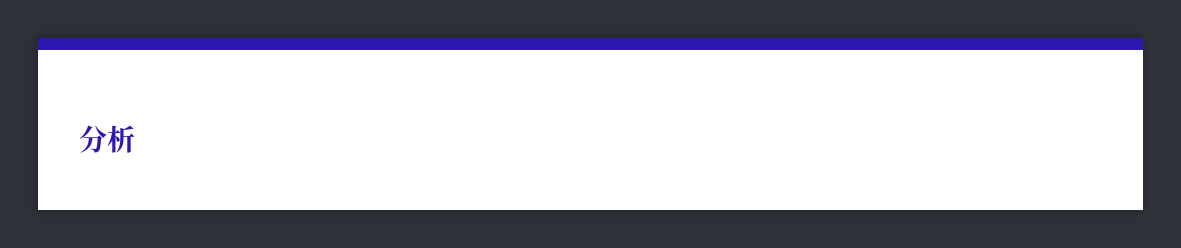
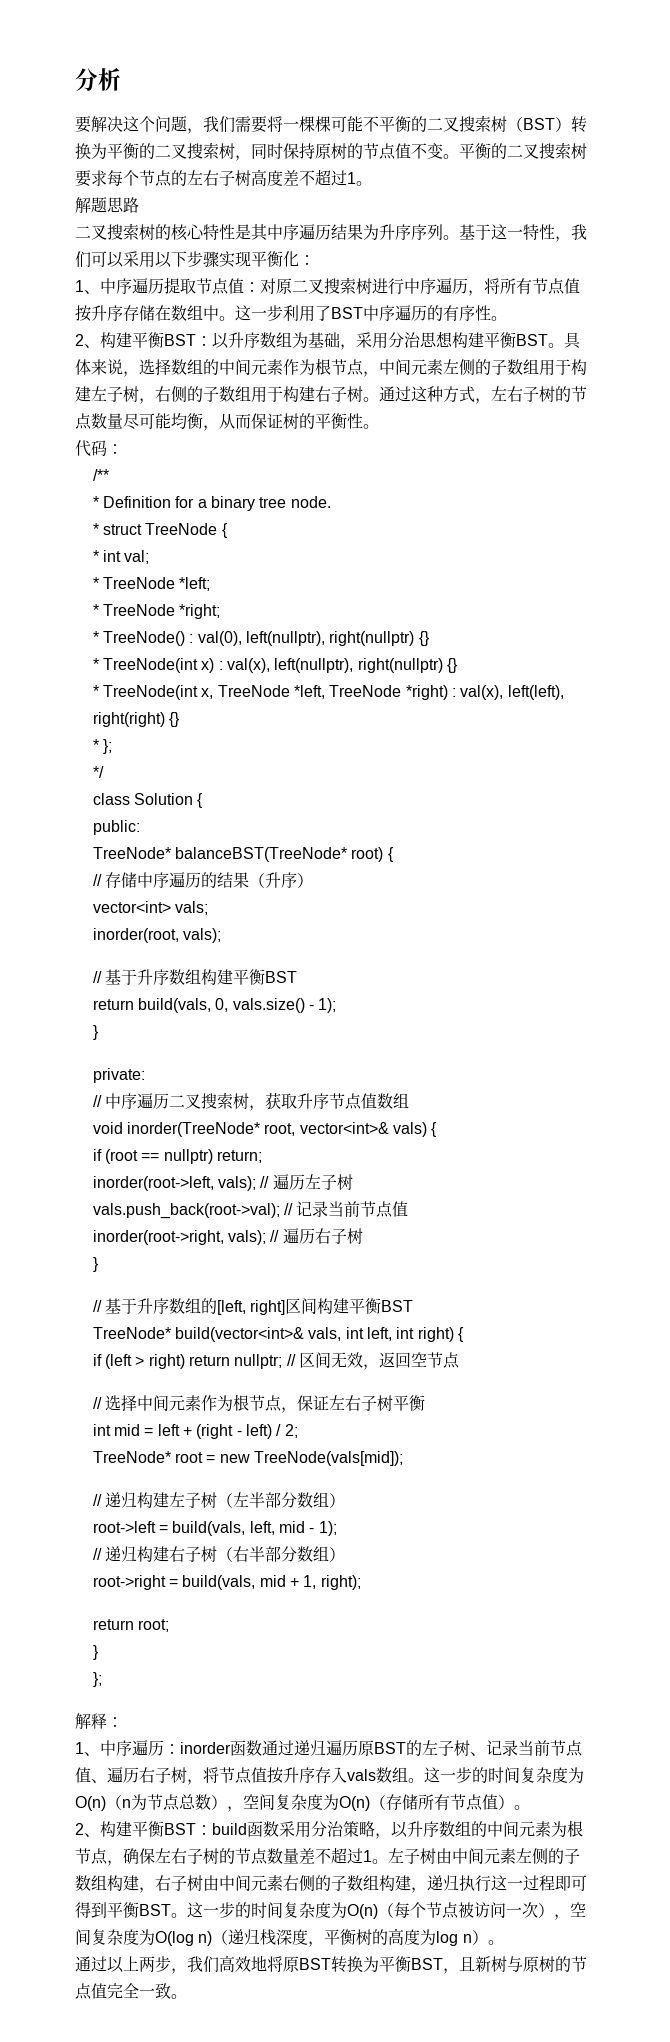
(135, 139) none -> [75,115,587,134] [75,142,587,161] [75,169,372,187] [75,197,139,213] [75,223,587,242] [75,251,315,268] [75,277,580,296] [75,305,507,322] [75,331,581,350] [75,358,587,377] [75,386,587,404] [75,413,379,431] [75,440,123,457] [92,469,109,481] [92,496,331,511] [92,523,228,538] [92,550,150,564] [92,577,211,591] [92,604,221,619] [92,631,430,646] [92,658,458,673] [92,685,564,700] [92,712,180,727] [92,739,112,754] [92,766,104,778] [92,793,204,808] [92,820,140,835] [92,847,394,862] [92,872,313,888] [92,901,208,915] [92,928,221,943] [92,969,297,985] [92,998,337,1013] [92,1025,99,1040] [92,1068,145,1083] [92,1092,409,1111] [92,1122,438,1137] [92,1149,262,1164] [92,1174,353,1191] [92,1201,409,1219] [92,1228,363,1245] [92,1257,99,1272] [92,1298,414,1315] [92,1327,464,1342] [92,1352,460,1370] [92,1394,425,1413] [92,1424,298,1439] [92,1451,403,1466] [92,1492,345,1508] [92,1521,337,1536] [92,1546,345,1562] [92,1575,361,1590] [92,1619,169,1632] [92,1645,99,1660] [92,1672,102,1687] [75,1713,123,1729] [75,1740,583,1757] [75,1767,584,1785] [75,1794,530,1812] [75,1820,583,1839] [75,1847,580,1866] [75,1875,587,1893] [75,1902,586,1920] [75,1928,504,1947] [75,1955,587,1974] [75,1983,187,2000] // 要解决这个问题，我们需要将一棵棵可能不平衡的二叉搜索树（BST）转换为平衡的二叉搜索树，同时保持原树的节点值不变。平衡的二叉搜索树要求每个节点的左右子树高度差不超过1。 // 解题思路 // 二叉搜索树的核心特性是其中序遍历结果为升序序列。基于这一特性，我们可以采用以下步骤实现平衡化： // 1、中序遍历提取节点值：对原二叉搜索树进行中序遍历，将所有节点值按升序存储在数组中。这一步利用了BST中序遍历的有序性。 // 2、构建平衡BST：以升序数组为基础，采用分治思想构建平衡BST。具体来说，选择数组的中间元素作为根节点，中间元素左侧的子数组用于构建左子树，右侧的子数组用于构建右子树。通过这种方式，左右子树的节点数量尽可能均衡，从而保证树的平衡性。 // 代码： // /** // * Definition for a binary tree node. // * struct TreeNode { // * int val; // * TreeNode *left; // * TreeNode *right; // * TreeNode() : val(0), left(nullptr), right(nullptr) {} // * TreeNode(int x) : val(x), left(nullptr), right(nullptr) {} // * TreeNode(int x, TreeNode *left, TreeNode *right) : val(x), left(left), right(right) {} // * }; // */ // class Solution { // public: // TreeNode* balanceBST(TreeNode* root) { // // 存储中序遍历的结果（升序） // vector<int> vals; // inorder(root, vals); // // 基于升序数组构建平衡BST // return build(vals, 0, vals.size() - 1); // } // private: // // 中序遍历二叉搜索树，获取升序节点值数组 // void inorder(TreeNode* root, vector<int>& vals) { // if (root == nullptr) return; // inorder(root->left, vals); // 遍历左子树 // vals.push_back(root->val); // 记录当前节点值 // inorder(root->right, vals); // 遍历右子树 // } // // 基于升序数组的[left, right]区间构建平衡BST // TreeNode* build(vector<int>& vals, int left, int right) { // if (left > right) return nullptr; // 区间无效，返回空节点 // // 选择中间元素作为根节点，保证左右子树平衡 // int mid = left + (right - left) / 2; // TreeNode* root = new TreeNode(vals[mid]); // // 递归构建左子树（左半部分数组） // root->left = build(vals, left, mid - 1); // // 递归构建右子树（右半部分数组） // root->right = build(vals, mid + 1, right); // return root; // } // }; // 解释： // 1、中序遍历：inorder函数通过递归遍历原BST的左子树、记录当前节点值、遍历右子树，将节点值按升序存入vals数组。这一步的时间复杂度为O(n)（n为节点总数），空间复杂度为O(n)（存储所有节点值）。 // 2、构建平衡BST：build函数采用分治策略，以升序数组的中间元素为根节点，确保左右子树的节点数量差不超过1。左子树由中间元素左侧的子数组构建，右子树由中间元素右侧的子数组构建，递归执行这一过程即可得到平衡BST。这一步的时间复杂度为O(n)（每个节点被访问一次），空间复杂度为O(log n)（递归栈深度，平衡树的高度为log n）。 // 通过以上两步，我们高效地将原BST转换为平衡BST，且新树与原树的节点值完全一致。

